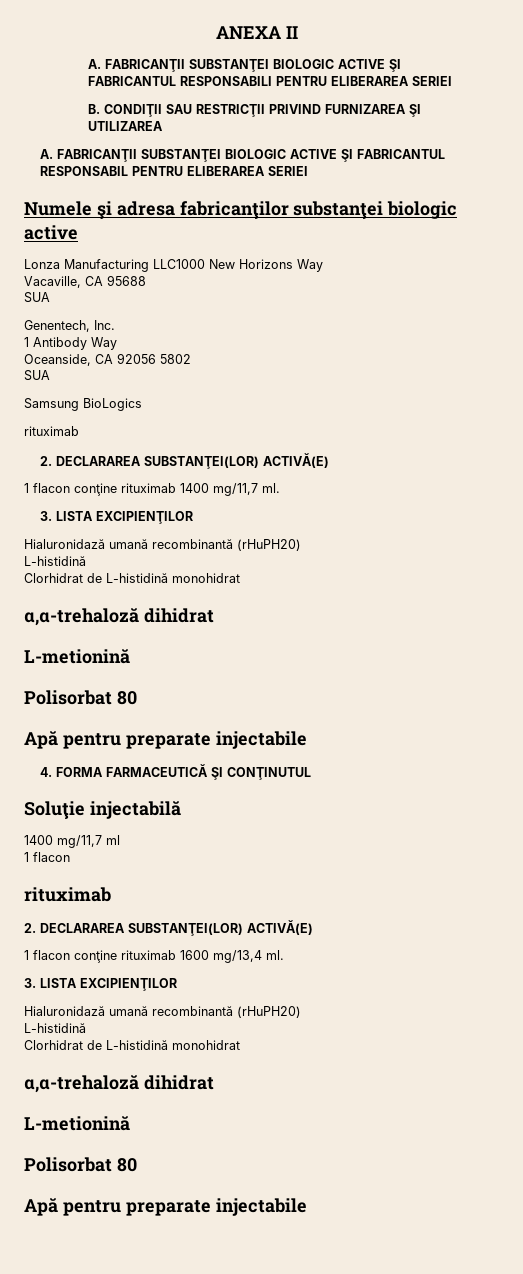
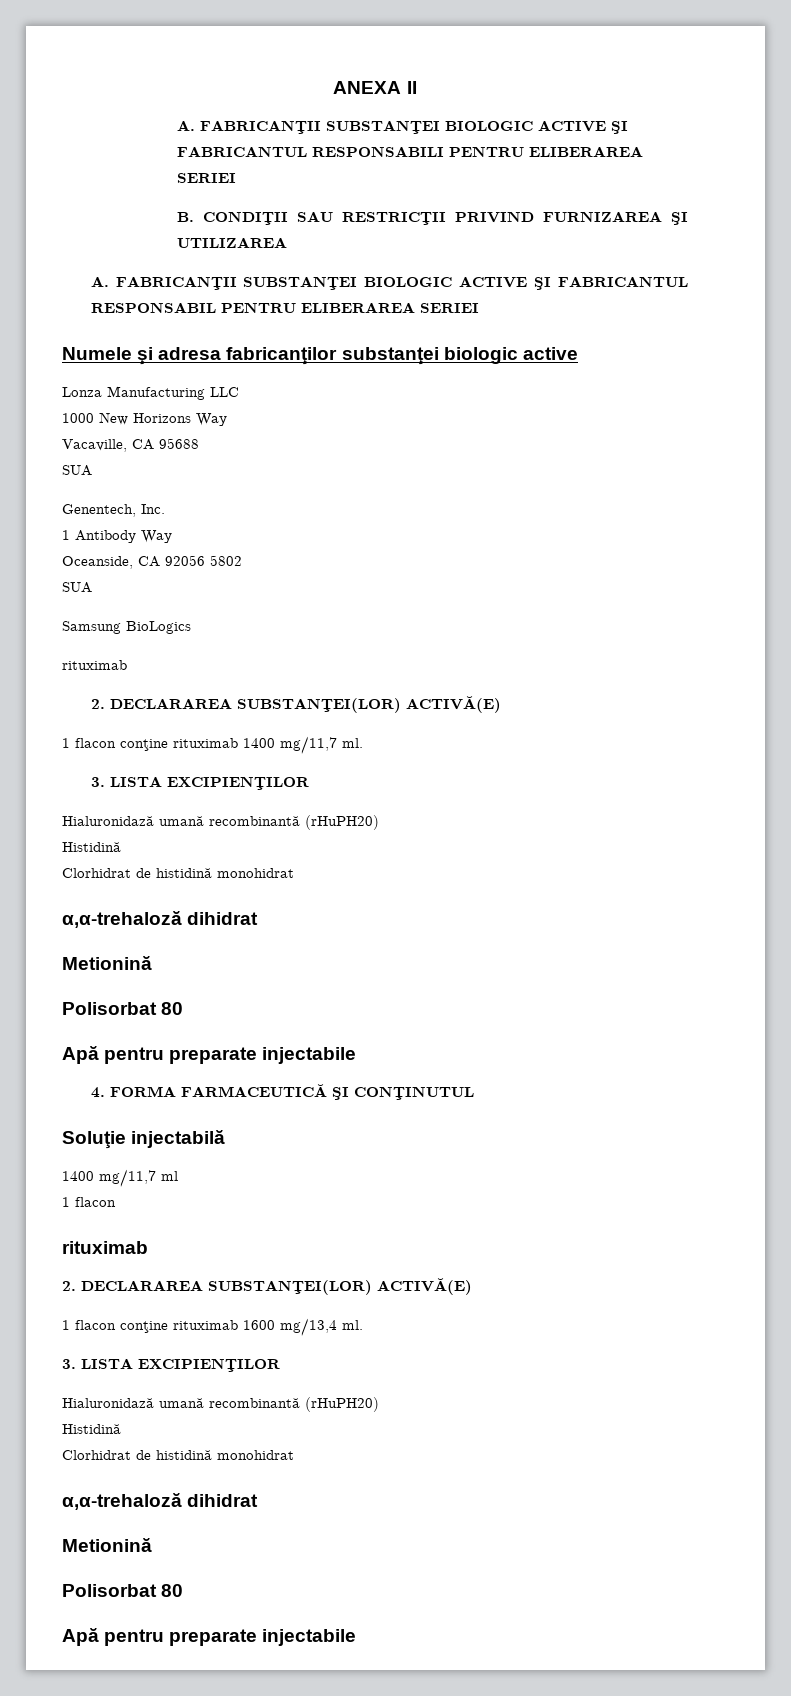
[153,259,205,269] LLC1000 -> [210,387,239,397] [62,413,94,423] LLC // 1000
[24,556,86,566] [24,573,240,583] [24,608,214,626] [24,649,130,664] L-histidină // Clorhidrat de L-histidină monohidrat // α,α-trehaloză dihidrat // L-metionină -> [62,842,121,852] [62,868,294,878] [62,911,259,928] [62,956,152,970] Histidină // Clorhidrat de histidină monohidrat // α,α-trehaloză dihidrat // Metionină
[24,1023,86,1033] [24,1040,240,1050] [24,1075,214,1093] [24,1116,130,1131] L-histidină // Clorhidrat de L-histidină monohidrat // α,α-trehaloză dihidrat // L-metionină -> [62,1424,121,1434] [62,1450,294,1460] [62,1493,259,1510] [62,1538,152,1552] Histidină // Clorhidrat de histidină monohidrat // α,α-trehaloză dihidrat // Metionină

